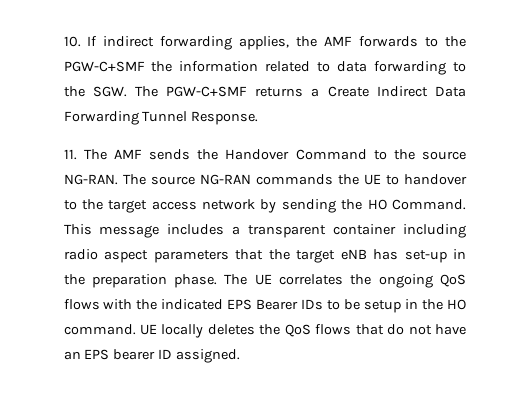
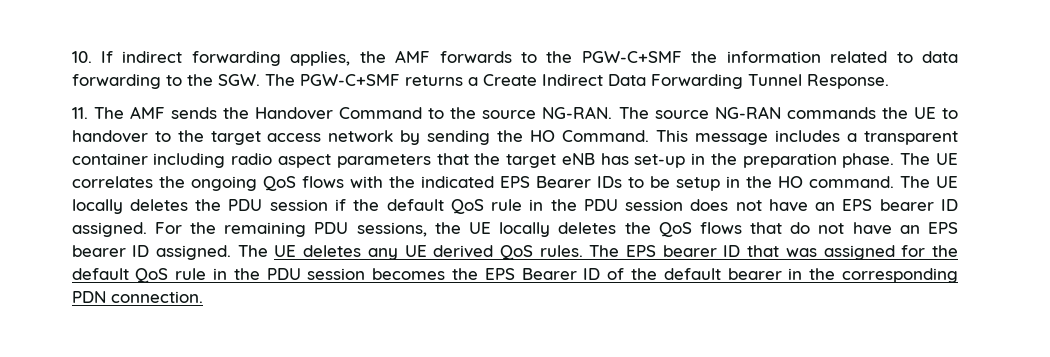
(136, 329) none -> [899,176,959,188] [71,199,958,214] [71,222,461,237] The UE locally deletes the PDU session if the default QoS rule in the PDU session does not have an EPS bearer ID assigned. For the remaining PDU sessions, the
(241, 356) none -> [237,245,958,260] [71,268,958,283] [71,291,203,303] The UE deletes any UE derived QoS rules. The EPS bearer ID that was assigned for the default QoS rule in the PDU session becomes the EPS Bearer ID of the default bearer in the corresponding PDN connection.

